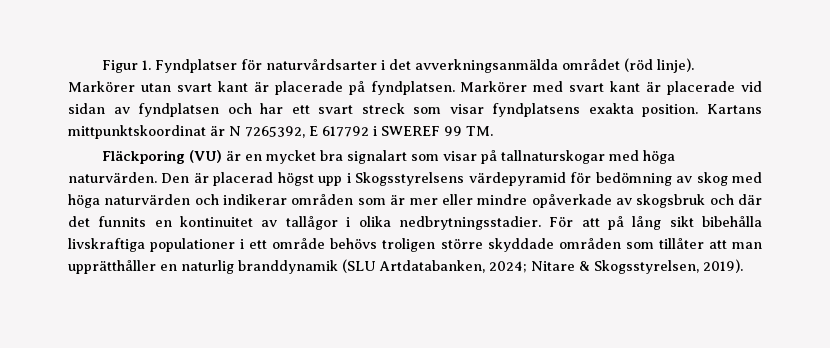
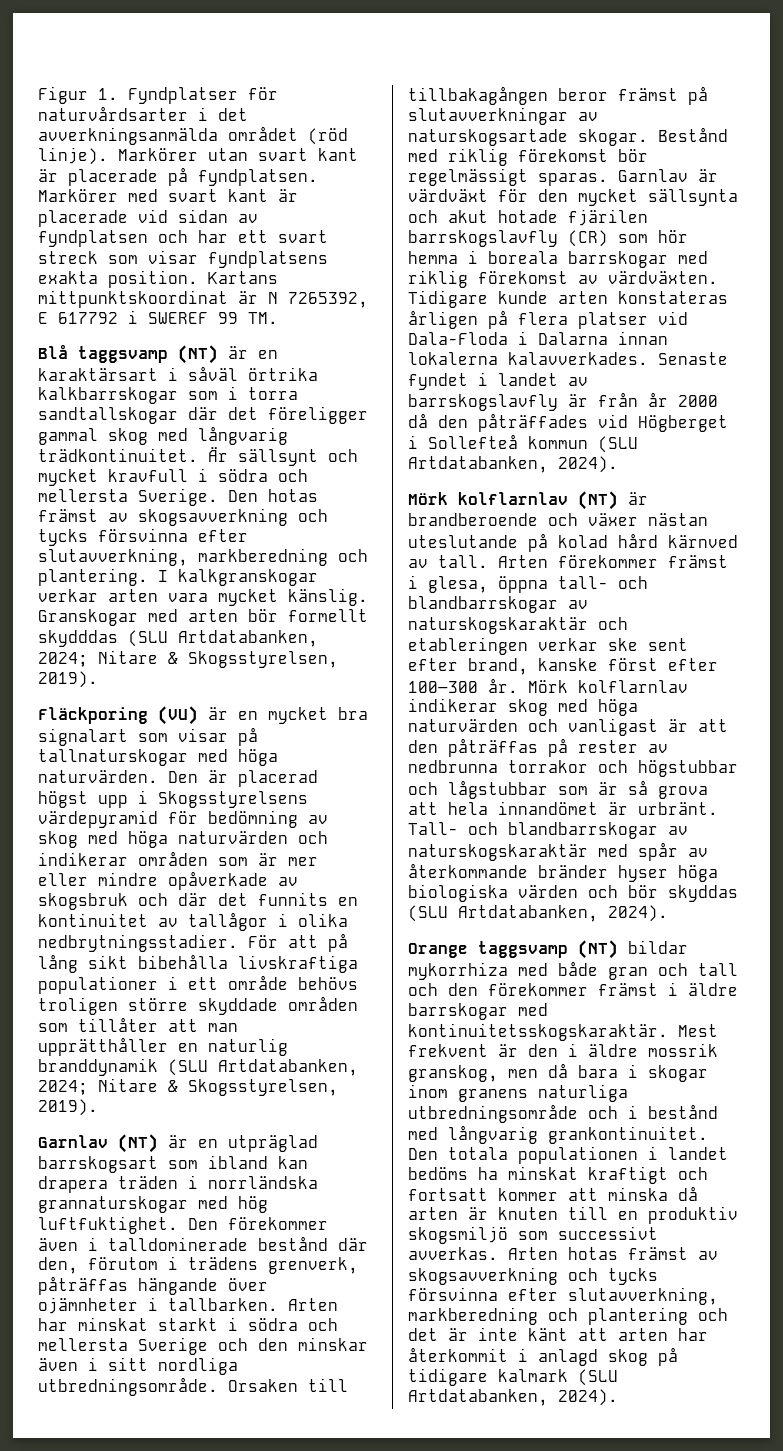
(493, 131) none -> [38,345,278,364] [38,366,318,381] [38,386,298,404] [38,406,368,424] [38,426,288,445] [38,447,358,466] [38,468,308,486] [38,488,318,506] [38,508,328,526] [38,528,248,546] [38,548,368,566] [38,568,318,586] [38,588,368,606] [38,609,368,626] [38,630,318,647] [38,650,338,668] [38,671,98,688] // Blå taggsvamp (NT) är en karaktärsart i såväl örtrika kalkbarrskogar som i torra sandtallskogar där det föreligger gammal skog med långvarig trädkontinuitet. Är sällsynt och mycket kravfull i södra och mellersta Sverige. Den hotas främst av skogsavverkning och tycks försvinna efter slutavverkning, markberedning och plantering. I kalkgranskogar verkar arten vara mycket känslig. Granskogar med arten bör formellt skydddas (SLU Artdatabanken, 2024; Nitare & Skogsstyrelsen, 2019).
(743, 266) none -> [38,1134,318,1153] [38,1155,308,1173] [38,1175,318,1193] [38,1196,268,1213] [38,1216,328,1234] [38,1236,368,1251] [38,1256,358,1274] [38,1276,268,1295] [38,1297,338,1314] [38,1317,338,1331] [38,1337,368,1355] [38,1357,238,1375] [38,1377,348,1396] [408,86,708,105] [408,107,598,125] [408,127,728,146] [408,148,648,166] [408,168,718,186] [408,189,738,206] [408,209,648,226] [408,230,688,247] [408,250,708,268] [408,270,718,288] [408,290,728,308] [408,310,688,329] [408,331,668,345] [408,352,728,365] [408,372,588,390] [408,392,718,411] [408,413,728,432] [408,434,638,453] [408,456,618,473] [408,491,648,510] [408,513,708,526] [408,533,738,552] [408,555,728,568] [408,575,648,593] [408,596,588,613] [408,617,628,634] [408,637,688,655] [408,658,718,675] [408,678,688,693] [408,698,638,716] [408,718,728,736] [408,738,668,757] [408,760,738,777] [408,780,708,799] [408,801,718,815] [408,822,688,839] [408,842,708,861] [408,863,718,882] [408,884,738,902] [408,905,668,922] [408,940,688,959] [408,961,738,980] [408,982,738,996] [408,1003,548,1020] [408,1023,718,1041] [408,1043,718,1057] [408,1063,708,1082] [408,1084,628,1102] [408,1104,718,1123] [408,1125,708,1144] [408,1146,728,1164] [408,1166,708,1184] [408,1186,698,1201] [408,1206,738,1224] [408,1226,658,1244] [408,1247,718,1260] [408,1267,658,1285] [408,1287,718,1305] [408,1307,728,1325] [408,1327,708,1341] [408,1347,678,1366] [408,1368,618,1386] [408,1389,618,1406] // Garnlav (NT) är en utpräglad barrskogsart som ibland kan drapera träden i norrländska grannaturskogar med hög luftfuktighet. Den förekommer även i talldominerade bestånd där den, förutom i trädens grenverk, påträffas hängande över ojämnheter i tallbarken. Arten har minskat starkt i södra och mellersta Sverige och den minskar även i sitt nordliga utbredningsområde. Orsaken till tillbakagången beror främst på slutavverkningar av naturskogsartade skogar. Bestånd med riklig förekomst bör regelmässigt sparas. Garnlav är värdväxt för den mycket sällsynta och akut hotade fjärilen barrskogslavfly (CR) som hör hemma i boreala barrskogar med riklig förekomst av värdväxten. Tidigare kunde arten konstateras årligen på flera platser vid Dala-Floda i Dalarna innan lokalerna kalavverkades. Senaste fyndet i landet av barrskogslavfly är från år 2000 då den påträffades vid Högberget i Sollefteå kommun (SLU Artdatabanken, 2024). // Mörk kolflarnlav (NT) är brandberoende och växer nästan uteslutande på kolad hård kärnved av tall. Arten förekommer främst i glesa, öppna tall- och blandbarrskogar av naturskogskaraktär och etableringen verkar ske sent efter brand, kanske först efter 100–300 år. Mörk kolflarnlav indikerar skog med höga naturvärden och vanligast är att den påträffas på rester av nedbrunna torrakor och högstubbar och lågstubbar som är så grova att hela innandömet är urbränt. Tall- och blandbarrskogar av naturskogskaraktär med spår av återkommande bränder hyser höga biologiska värden och bör skyddas (SLU Artdatabanken, 2024). // Orange taggsvamp (NT) bildar mykorrhiza med både gran och tall och den förekommer främst i äldre barrskogar med kontinuitetsskogskaraktär. Mest frekvent är den i äldre mossrik granskog, men då bara i skogar inom granens naturliga utbredningsområde och i bestånd med långvarig grankontinuitet. Den totala populationen i landet bedöms ha minskat kraftigt och fortsatt kommer att minska då arten är knuten till en produktiv skogsmiljö som successivt avverkas. Arten hotas främst av skogsavverkning och tycks försvinna efter slutavverkning, markberedning och plantering och det är inte känt att arten har återkommit i anlagd skog på tidigare kalmark (SLU Artdatabanken, 2024).

